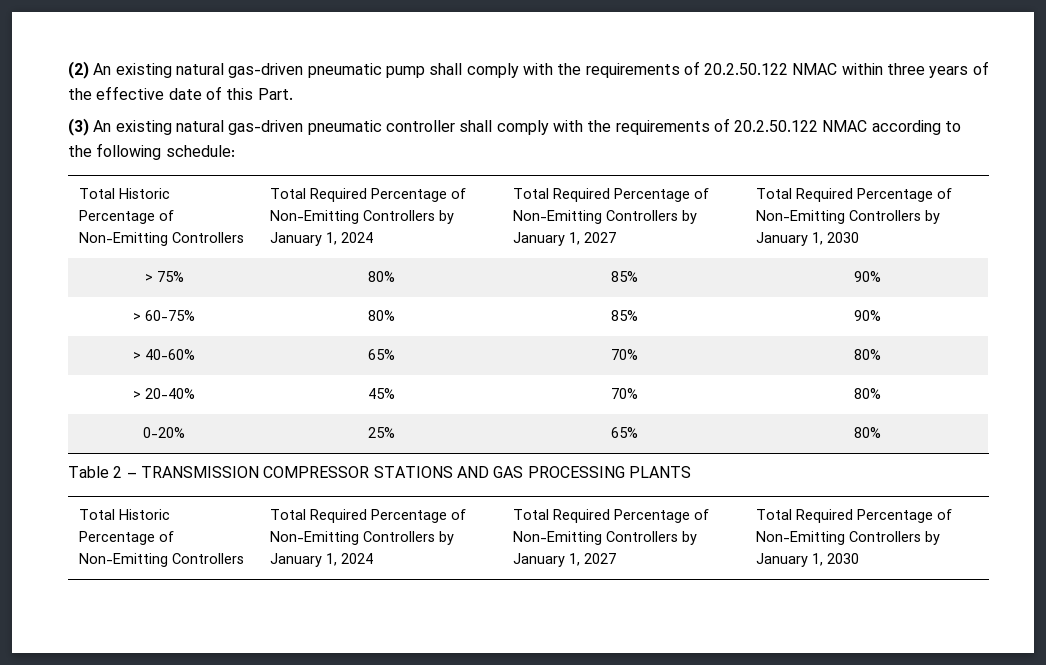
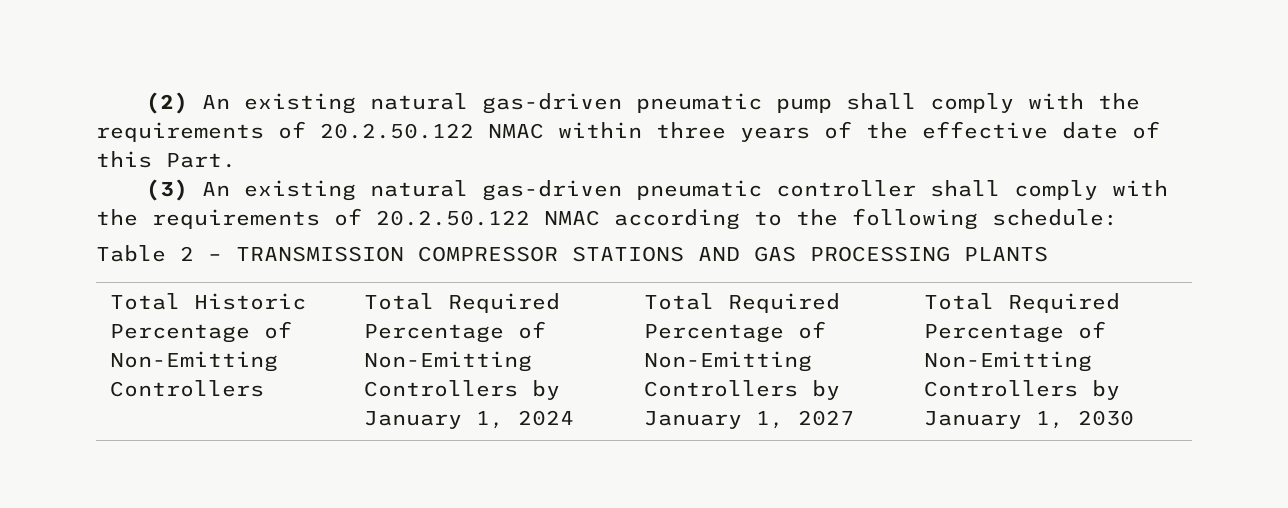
[78,188,170,199] [78,210,174,224] [78,232,244,246] [269,188,466,202] [269,210,454,224] [269,232,373,246] [512,188,709,202] [512,210,697,224] [512,232,616,246] [755,188,952,202] [755,210,940,224] [755,232,859,246] [144,271,184,282] [367,271,395,282] [610,271,638,282] [853,271,881,282] [133,310,195,321] [367,310,395,321] [610,310,638,321] [853,310,881,321] [133,349,195,360] [367,349,395,360] [610,349,638,360] [853,349,881,360] [133,388,195,399] [367,388,395,399] [610,388,638,399] [853,388,881,399] [143,427,185,438] [367,427,395,438] [610,427,638,438] [853,427,881,438] // Total Historic Percentage of Non-Emitting Controllers | Total Required Percentage of Non-Emitting Controllers by January 1, 2024 | Total Required Percentage of Non-Emitting Controllers by January 1, 2027 | Total Required Percentage of Non-Emitting Controllers by January 1, 2030 // > 75% | 80% | 85% | 90% // > 60-75% | 80% | 85% | 90% // > 40-60% | 65% | 70% | 80% // > 20-40% | 45% | 70% | 80% // 0-20% | 25% | 65% | 80% -> (1118, 217) none

